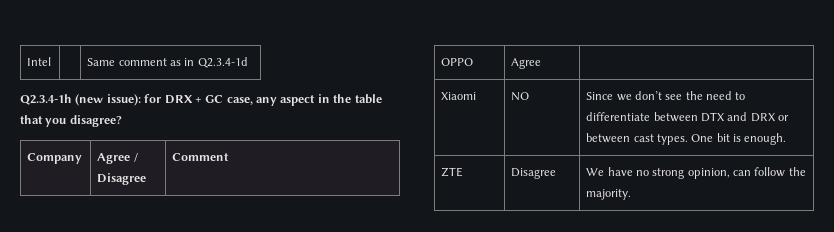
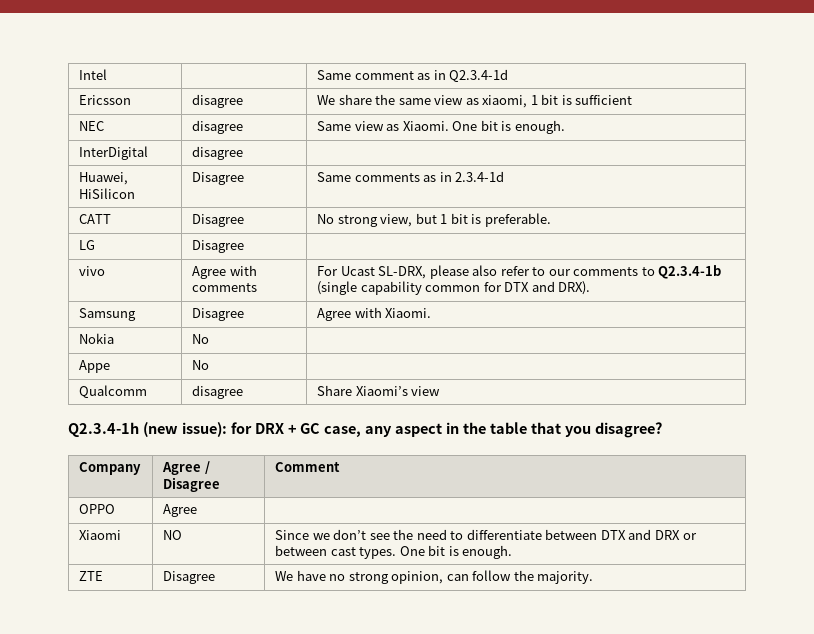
(248, 62) none -> [79,95,132,105] [192,94,244,108] [317,94,633,108] [79,121,105,131] [192,120,244,134] [317,120,565,134] [79,146,149,160] [192,146,244,160] [79,172,129,185] [79,188,136,199] [192,172,245,185] [317,171,505,182] [79,214,112,224] [192,214,245,227] [317,213,551,227] [79,240,96,250] [192,240,245,253] [79,266,106,276] [192,265,257,279] [192,283,258,292] [317,265,722,279] [317,281,591,295] [79,308,137,321] [192,308,245,321] [317,307,432,321] [79,333,115,344] [192,334,210,344] [79,360,111,373] [192,360,210,370] [79,385,148,399] [192,385,244,399] [317,385,441,396] // Ericsson | disagree | We share the same view as xiaomi, 1 bit is sufficient // NEC | disagree | Same view as Xiaomi. One bit is enough. // InterDigital | disagree | // Huawei, HiSilicon | Disagree | Same comments as in 2.3.4-1d // CATT | Disagree | No strong view, but 1 bit is preferable. // LG | Disagree | // vivo | Agree with comments | For Ucast SL-DRX, please also refer to our comments to Q2.3.4-1b (single capability common for DTX and DRX). // Samsung | Disagree | Agree with Xiaomi. // Nokia | No | // Appe | No | // Qualcomm | disagree | Share Xiaomi’s view

